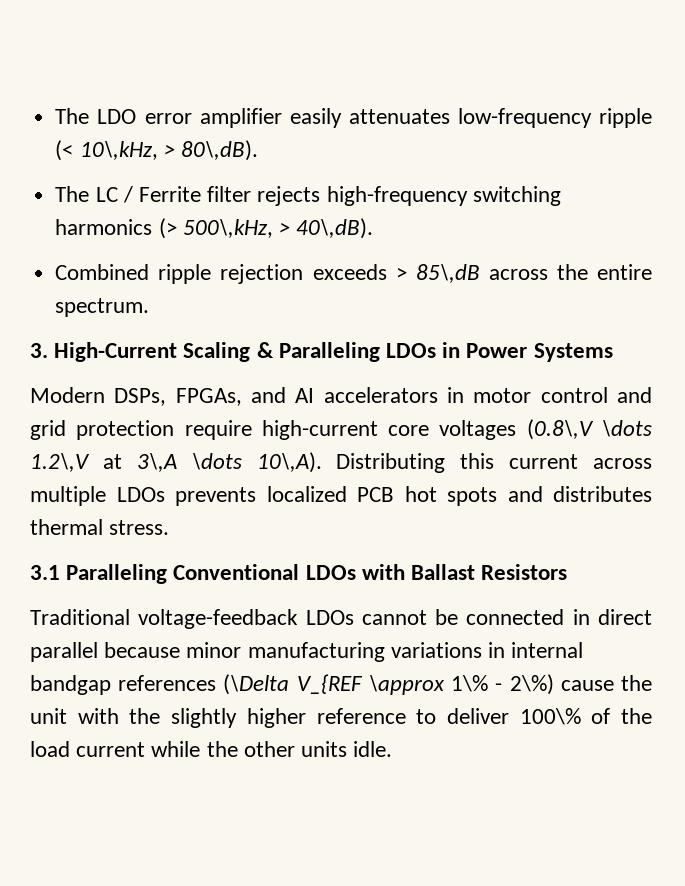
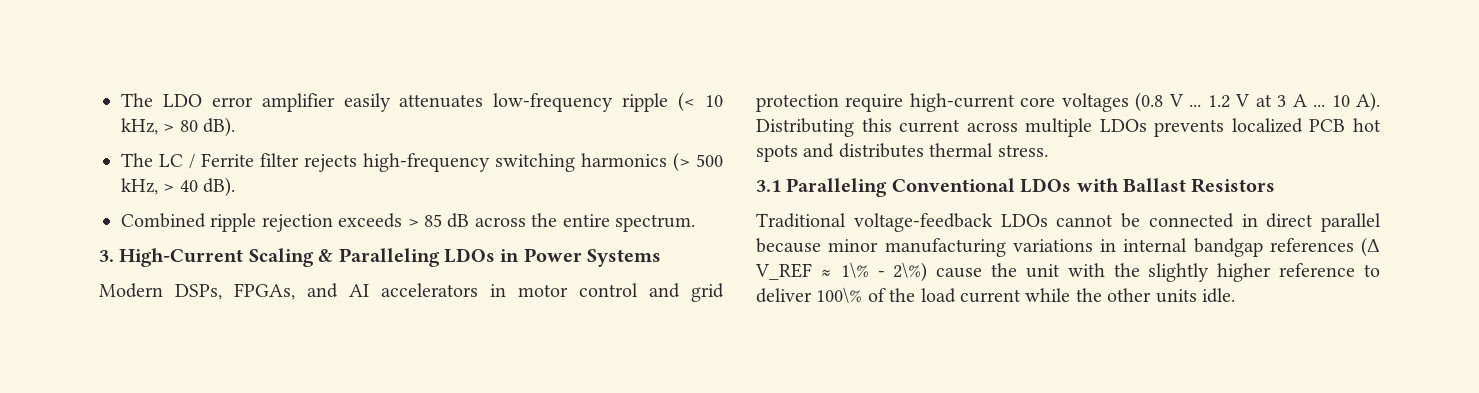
[79,140,258,161] 10\,kHz, > 80\,dB). -> [705,95,724,107] [121,117,236,137] 10 kHz, > 80 dB).
[182,218,374,239] 500\,kHz, > 40\,dB). -> [696,154,723,167] [121,177,236,197] 500 kHz, > 40 dB).
[415,264,480,283] 85\,dB -> [424,213,470,228] 85 dB
[526,419,652,440] [30,452,322,473] (0.8\,V \dots 1.2\,V at 3\,A \dots 10\,A). -> [1135,92,1380,112] (0.8 V ... 1.2 V at 3 A ... 10 A).
[223,674,445,695] (\Delta V_{REF \approx -> [1361,237,1380,257] [755,263,832,280] (Δ V_REF ≈

